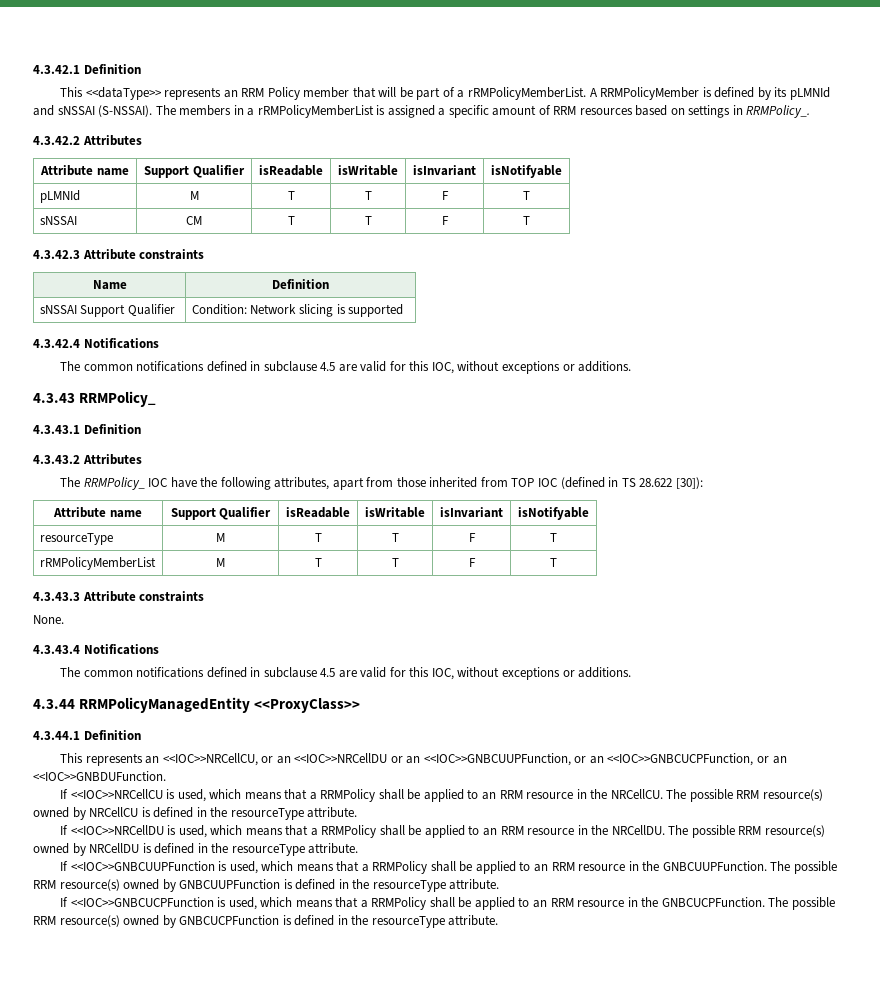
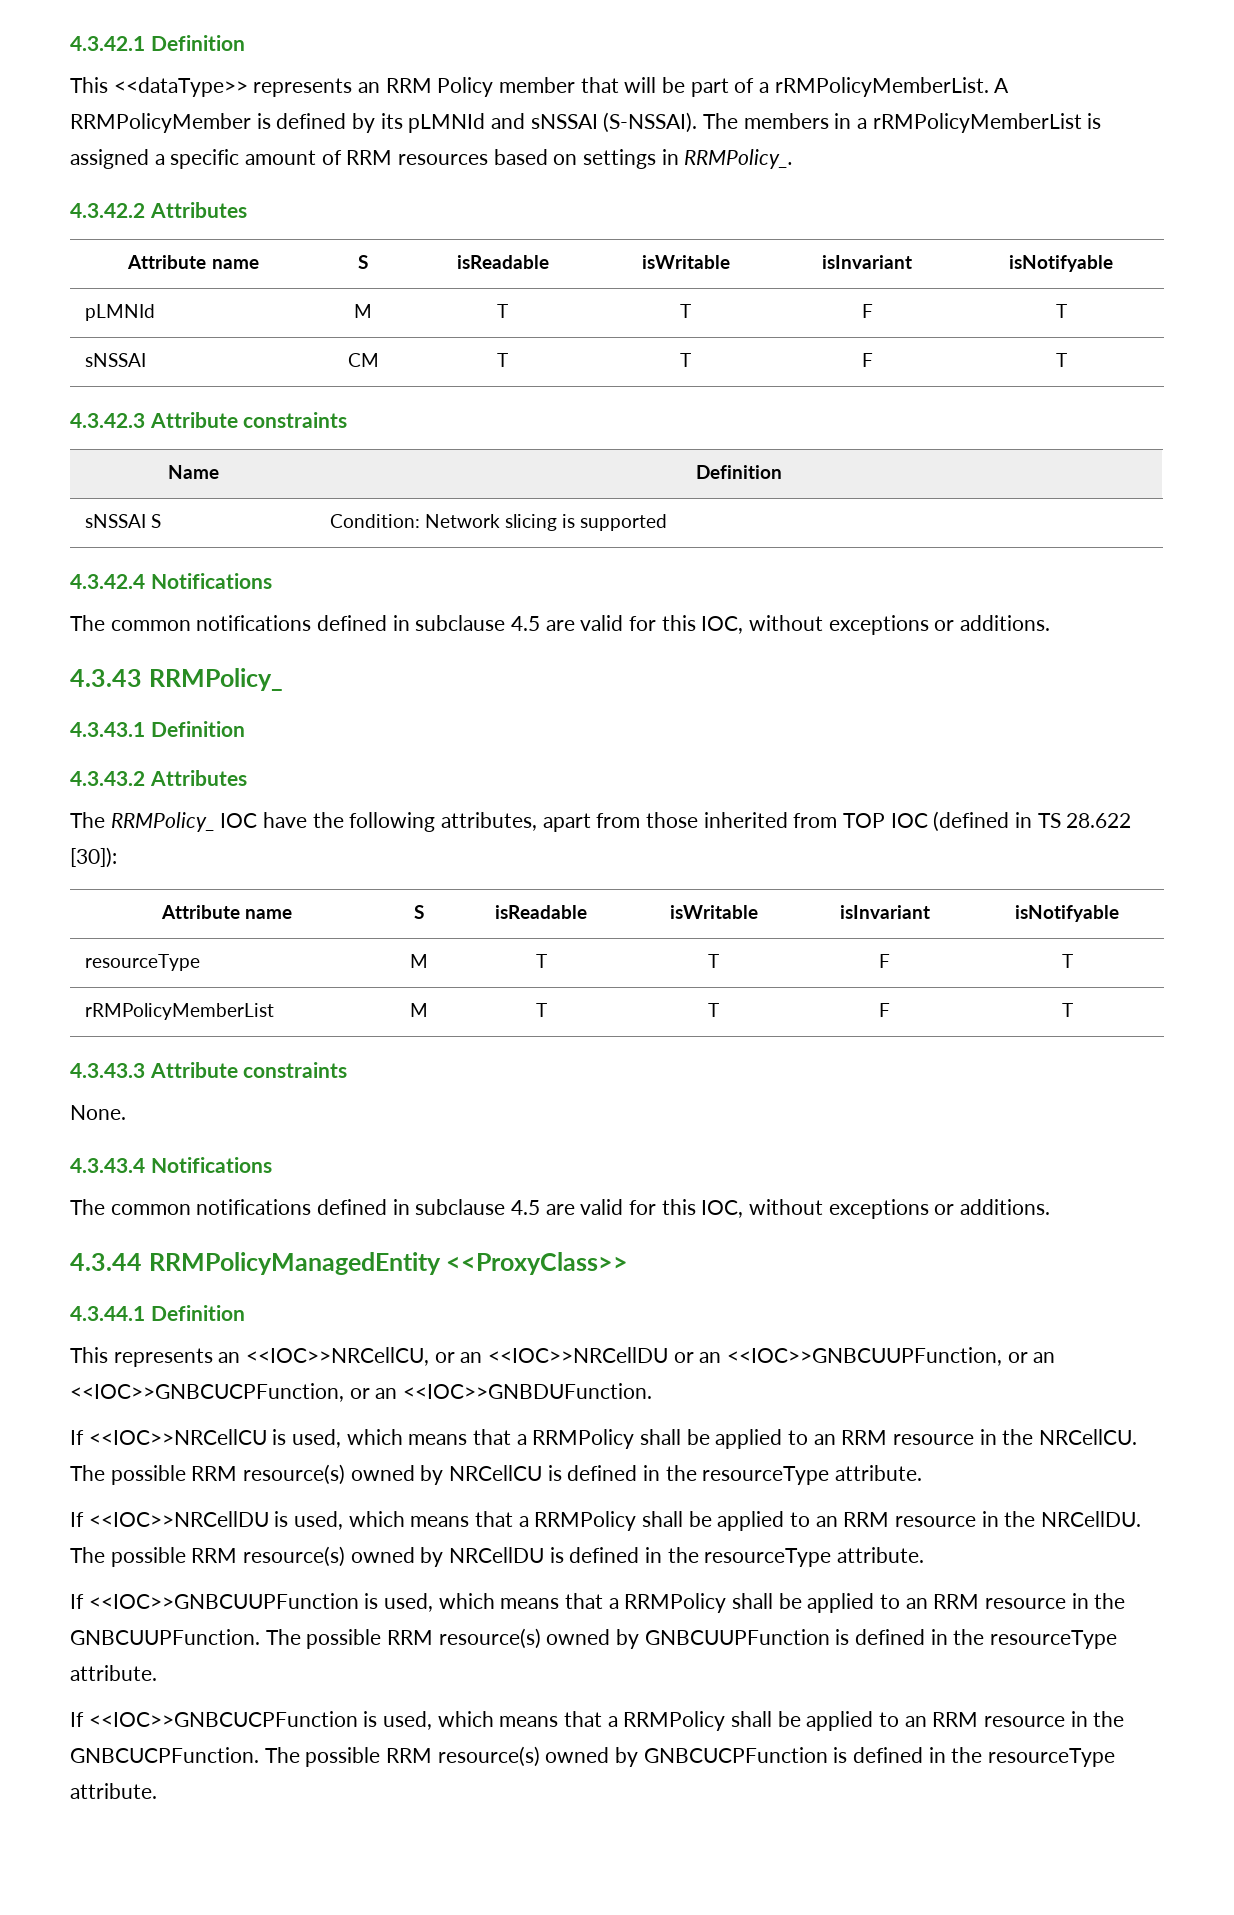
[144,165,245,178] Support Qualifier -> [358,255,368,269] S
[80,304,175,317] Support Qualifier -> [151,514,162,528] S
[170,507,272,520] Support Qualifier -> [413,905,424,919] S

